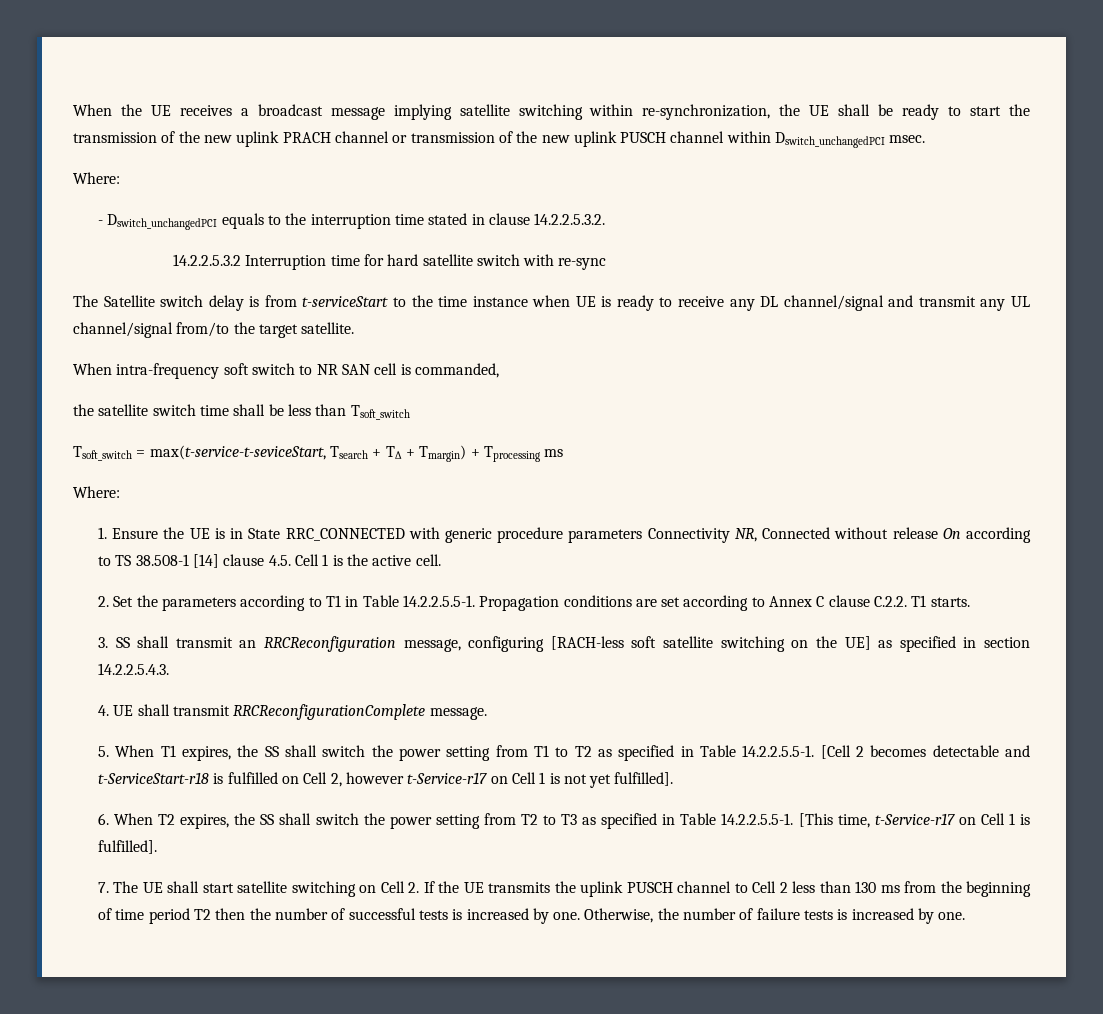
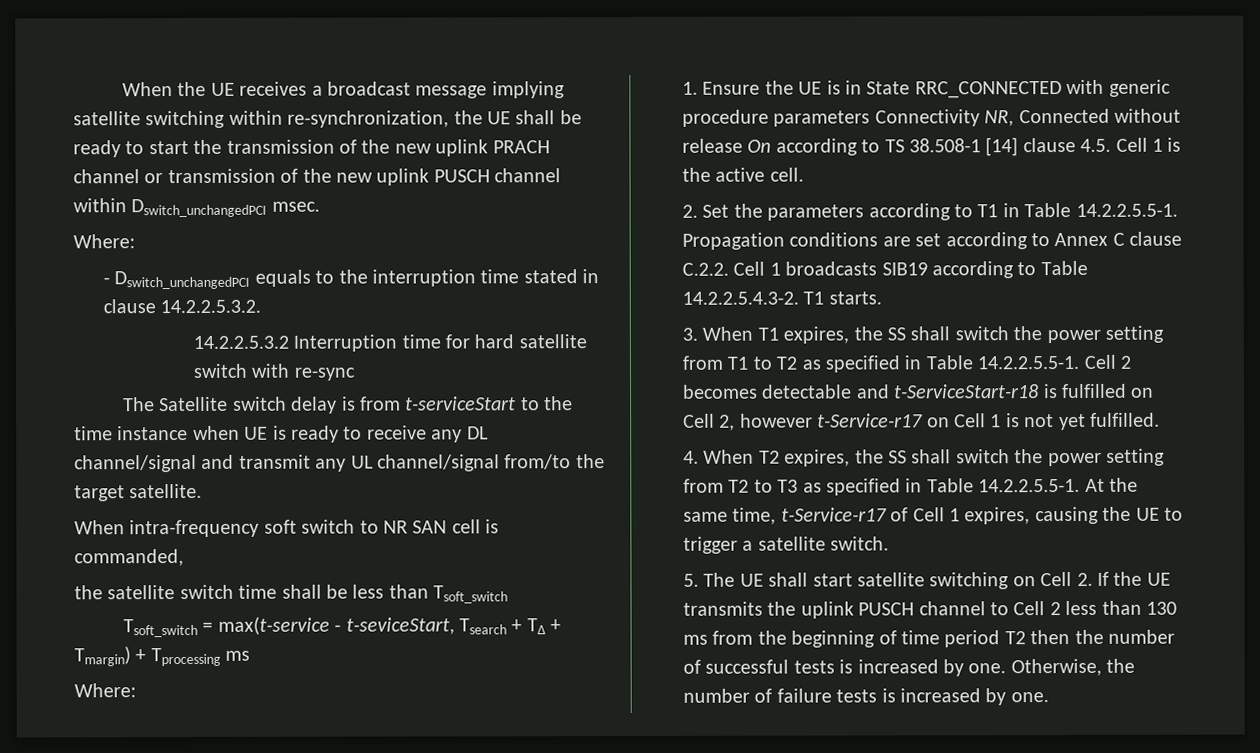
[149,445,326,460] max(t-service-t-seviceStart, -> [217,616,455,635] max(t-service - t-seviceStart,
[911,595,970,607] [97,636,1030,652] [97,663,169,675] [97,704,487,720] [97,746,109,757] T1 starts. // 3. SS shall transmit an RRCReconfiguration message, configuring [RACH-less soft satellite switching on the UE] as specified in section 14.2.2.5.4.3. // 4. UE shall transmit RRCReconfigurationComplete message. // 5. -> [733,260,1088,279] [681,291,882,305] [681,327,698,341] Cell 1 broadcasts SIB19 according to Table 14.2.2.5.4.3-2. T1 starts. // 3.
[820,745,851,759] [Cell -> [1083,354,1116,369] Cell
[614,772,674,786] [97,813,109,825] fulfilled]. // 6. -> [1089,412,1160,427] [682,450,699,464] fulfilled. // 4.
[798,813,833,827] [This -> [1084,477,1138,492] [682,511,728,522] At the same
[958,813,1030,825] [97,840,157,854] [97,882,109,893] on Cell 1 is fulfilled]. // 7. -> [890,506,1183,525] [682,536,890,554] [682,573,699,587] of Cell 1 expires, causing the UE to trigger a satellite switch. // 5.

